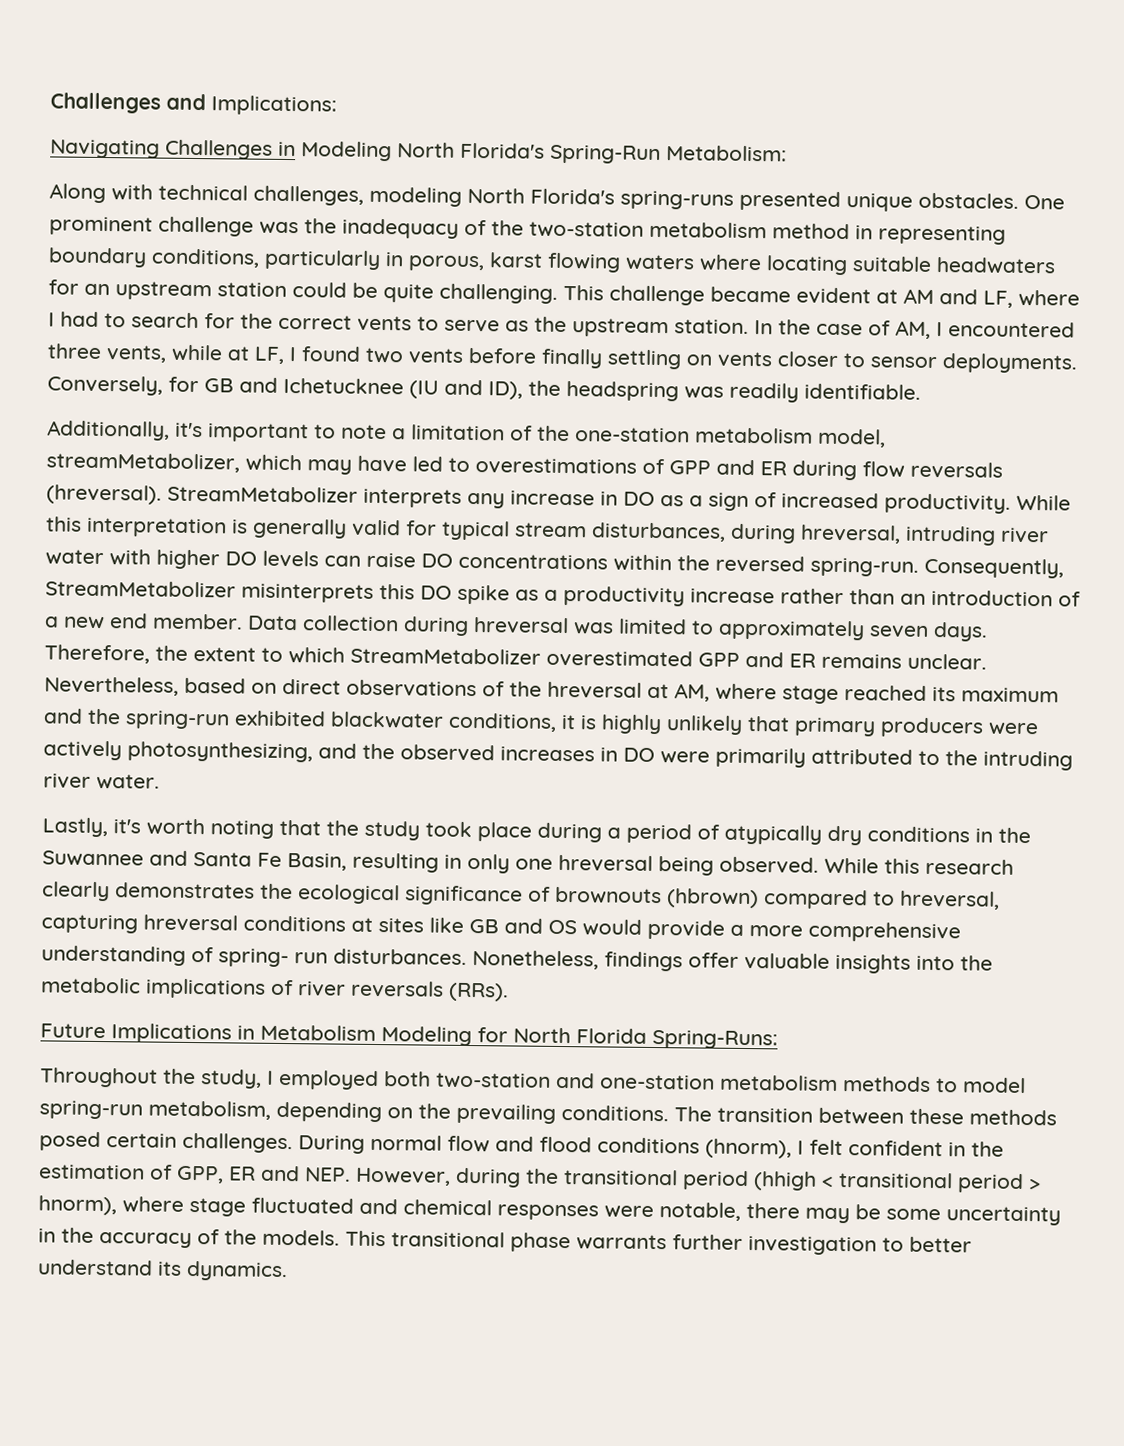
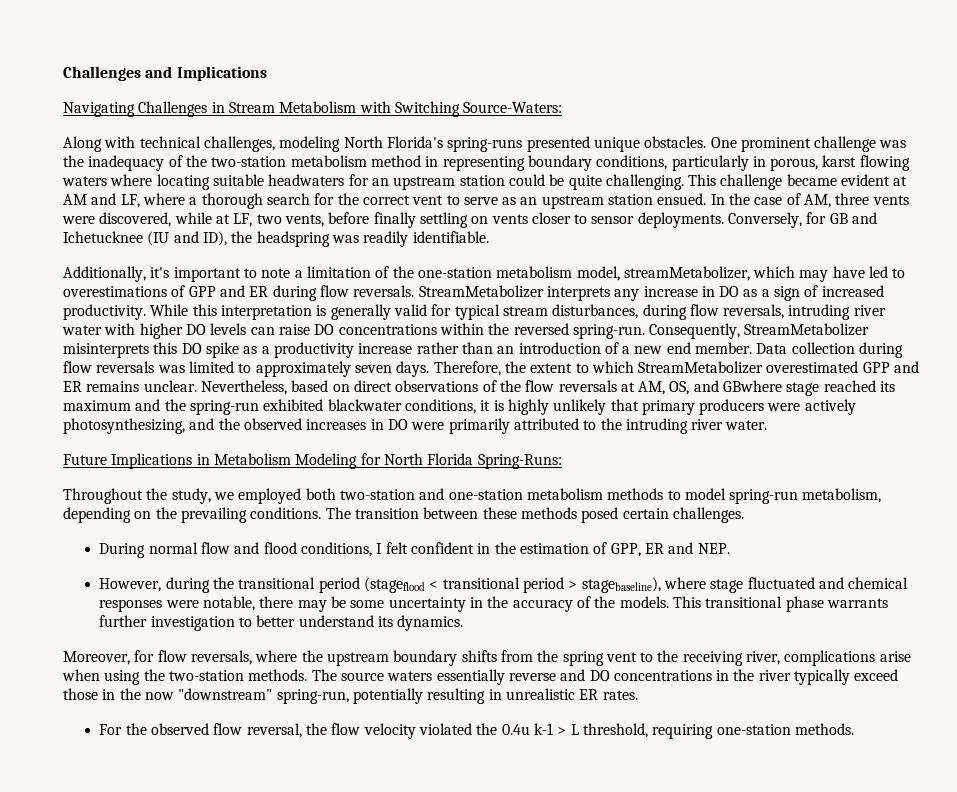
[211,95,337,116] Implications: -> [176,66,267,81] Implications
[301,141,787,165] Modeling North Florida's Spring-Run Metabolism: -> [228,101,563,117] Stream Metabolism with Switching Source-Waters:
[48,311,126,328] I had to -> [189,193,263,209] a thorough
[357,315,412,332] vents -> [412,195,444,205] vent
[534,316,749,338] the upstream station. -> [520,193,707,209] an upstream station ensued.
[936,321,1075,338] [47,343,464,364] I encountered three vents, while at LF, I found two vents -> [835,193,909,205] [62,212,324,227] three vents were discovered, while at LF, two vents,
[910,461,1003,479] [46,484,162,505] reversals (hreversal). -> [353,285,415,297] reversals.
[800,524,901,544] hreversal, -> [689,304,785,319] flow reversals,
[473,617,569,635] hreversal -> [63,361,155,373] flow reversals
[547,681,777,702] hreversal at AM, where -> [525,380,783,395] flow reversals at AM, OS, and GBwhere
[42,817,1031,846] [42,850,1014,876] [42,881,1000,910] [41,914,961,943] [41,945,993,974] [41,977,509,1002] // Lastly, it's worth noting that the study took place during a period of atypically dry conditions in the Suwannee and Santa Fe Basin, resulting in only one hreversal being observed. While this research clearly demonstrates the ecological significance of brownouts (hbrown) compared to hreversal, capturing hreversal conditions at sites like GB and OS would provide a more comprehensive understanding of spring- run disturbances. Nonetheless, findings offer valuable insights into the metabolic implications of river reversals (RRs). -> (768, 425) none
[267,1070,274,1085] I -> [213,492,234,500] we
(293, 1143) none -> (744, 515) //
[597,1137,792,1159] conditions (hnorm), -> [301,542,373,557] conditions,
(351, 1174) none -> (730, 548) //
[753,1171,817,1191] (hhigh -> [364,577,426,593] (stageflood
[38,1195,117,1216] hnorm), -> [581,577,661,593] stagebaseline),
(288, 1271) none -> [63,650,911,666] [62,669,899,685] [63,688,638,704] [99,723,854,739] // Moreover, for flow reversals, where the upstream boundary shifts from the spring vent to the receiving river, complications arise when using the two-station methods. The source waters essentially reverse and DO concentrations in the river typically exceed those in the now "downstream" spring-run, potentially resulting in unrealistic ER rates. // For the observed flow reversal, the flow velocity violated the 0.4u k-1 > L threshold, requiring one-station methods.

